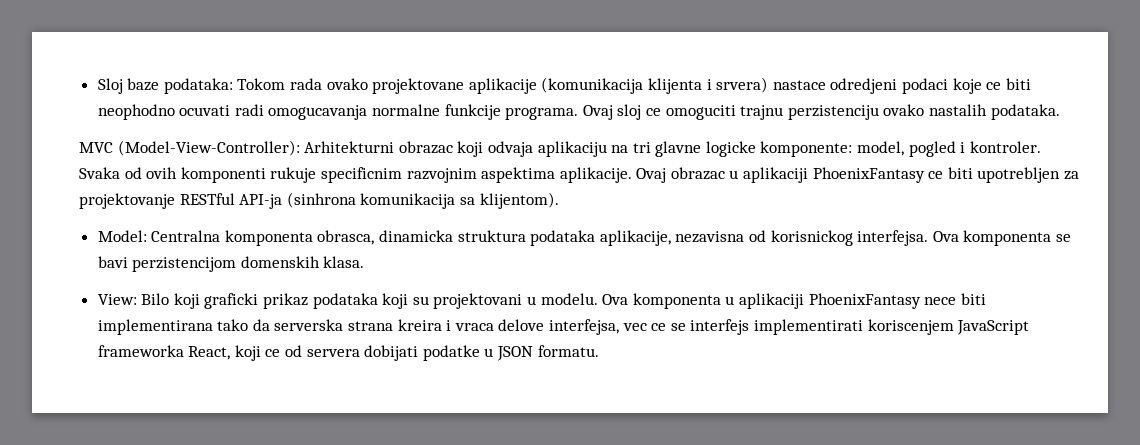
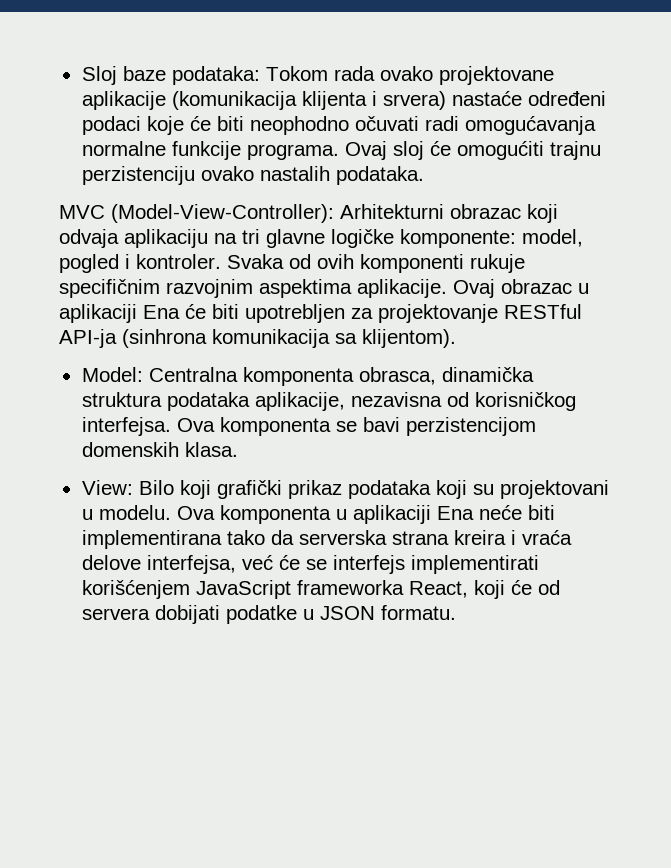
[772,78,898,94] nastace odredjeni -> [451,91,606,106] nastaće određeni
[986,82,1002,90] ce -> [189,116,211,131] će
[179,104,368,120] ocuvati radi omogucavanja -> [354,116,596,135] očuvati radi omogućavanja
[646,105,736,120] ce omoguciti -> [429,141,544,160] će omogućiti
[705,141,756,157] logicke -> [331,229,394,248] logičke
[320,167,402,183] specificnim -> [59,279,160,298] specifičnim
[812,167,944,183] PhoenixFantasy ce -> [143,304,206,319] Ena će
[379,230,454,242] dinamicka -> [441,367,534,382] dinamička
[770,230,853,246] korisnickog -> [474,392,576,411] korisničkog
[204,293,259,309] graficki -> [216,480,282,499] grafički
[808,293,957,309] PhoenixFantasy nece -> [436,505,522,520] Ena neće
[454,323,494,331] vraca -> [521,530,572,545] vraća
[622,323,667,331] vec ce -> [241,555,300,570] već će
[867,319,954,335] koriscenjem -> [81,580,190,599] korišćenjem
[265,349,281,357] ce -> [510,580,532,595] će

